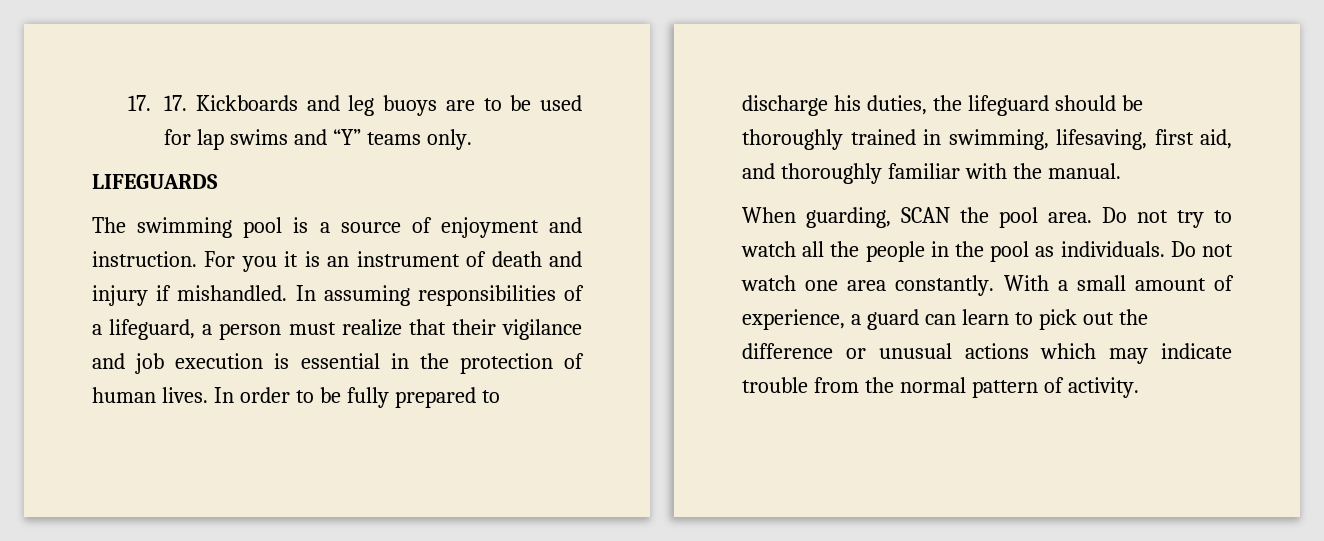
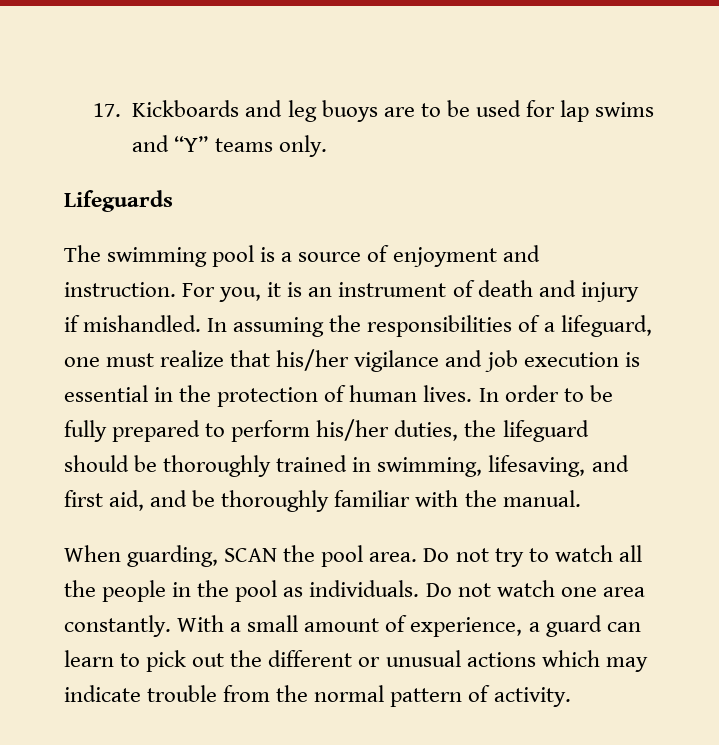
[128,95,188,111] 17. 17. -> [93,103,122,117] 17.
[92,174,218,189] LIFEGUARDS -> [64,190,173,212] Lifeguards
[241,256,277,272] you -> [219,287,262,302] you,
(410, 295) none -> [329,315,362,332] the
[202,323,282,340] a person -> [64,357,100,367] one
[451,319,496,335] their -> [276,349,350,371] his/her
[742,95,861,116] discharge his -> [231,419,390,442] perform his/her
(1147, 139) none -> [591,455,629,472] and
(775, 171) none -> [192,490,216,507] be
[742,343,833,359] difference -> [268,650,353,667] different

